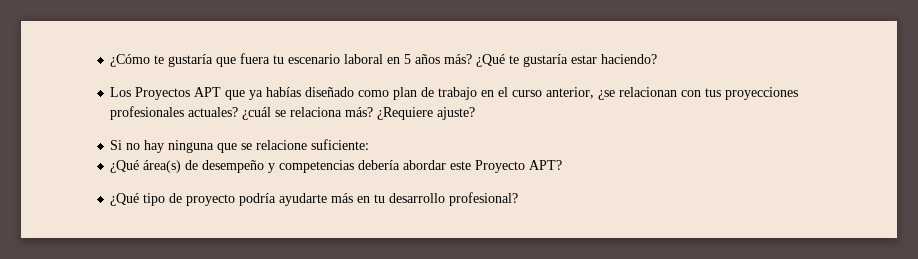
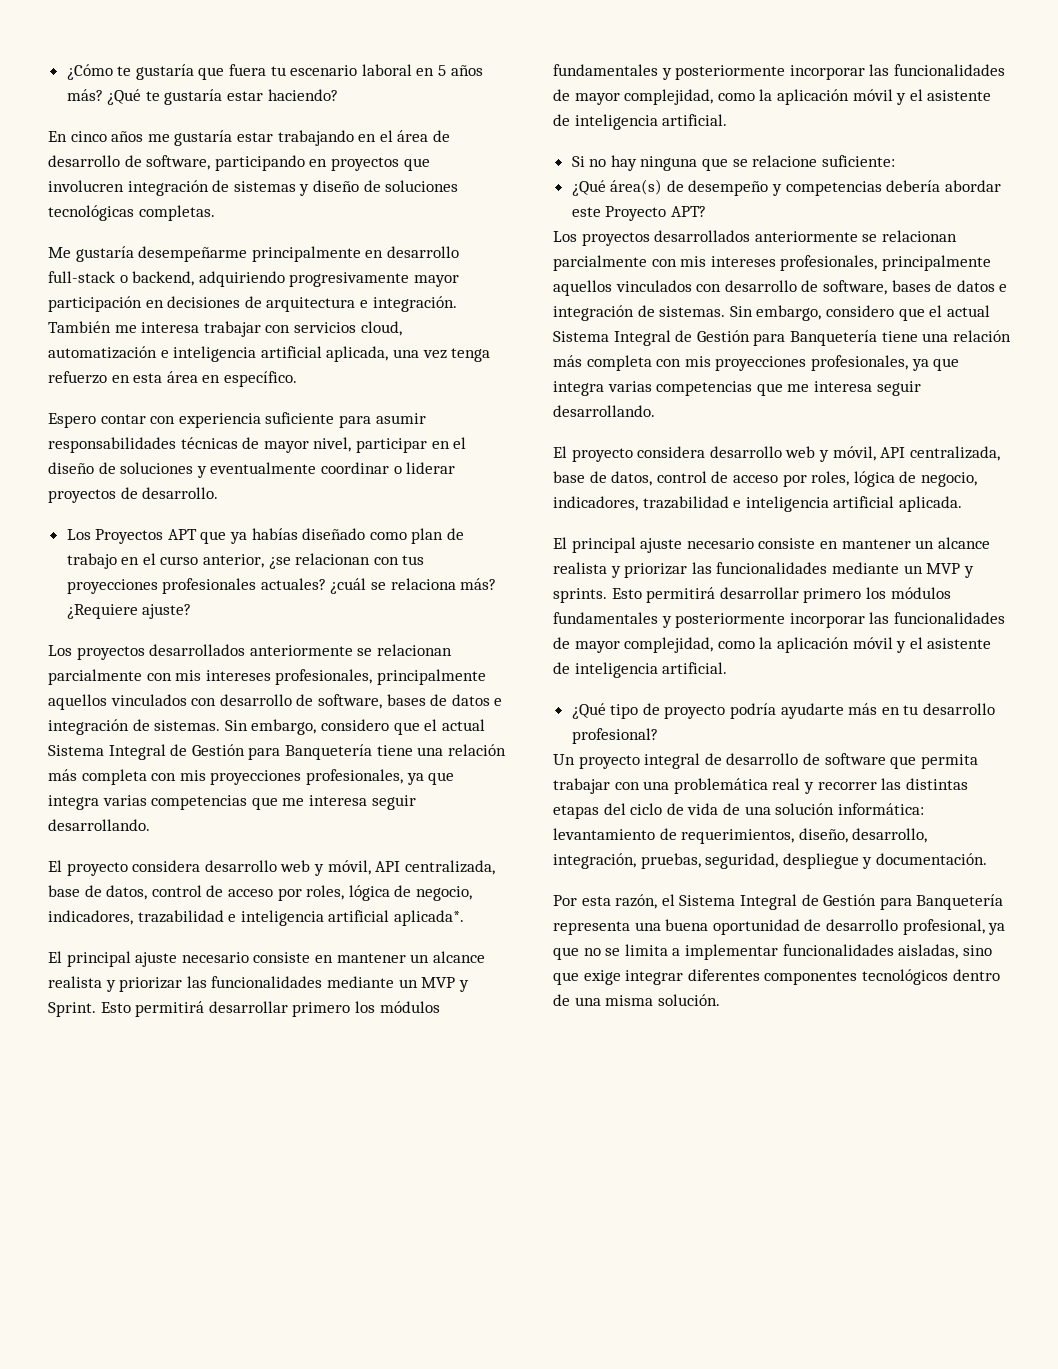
(658, 59) none -> [48,130,450,146] [48,155,430,171] [48,180,459,196] [48,205,215,221] [48,246,459,262] [48,271,459,287] [48,296,457,312] [48,321,402,337] [48,346,491,362] [48,371,297,387] [48,412,426,428] [48,437,467,453] [48,462,456,478] [48,487,219,503] // En cinco años me gustaría estar trabajando en el área de desarrollo de software, participando en proyectos que involucren integración de sistemas y diseño de soluciones tecnológicas completas. // Me gustaría desempeñarme principalmente en desarrollo full-stack o backend, adquiriendo progresivamente mayor participación en decisiones de arquitectura e integración. También me interesa trabajar con servicios cloud, automatización e inteligencia artificial aplicada, una vez tenga refuerzo en esta área en específico. // Espero contar con experiencia suficiente para asumir responsabilidades técnicas de mayor nivel, participar en el diseño de soluciones y eventualmente coordinar o liderar proyectos de desarrollo.
(476, 113) none -> [48,644,452,660] [48,669,486,685] [48,694,503,710] [48,719,485,735] [48,744,506,760] [48,769,455,785] [48,795,416,810] [48,819,150,831] [48,860,495,876] [48,885,472,901] [48,910,464,926] [48,951,485,967] [48,976,469,992] [48,1001,440,1017] [553,64,1005,80] [553,89,992,105] [553,114,728,130] // Los proyectos desarrollados anteriormente se relacionan parcialmente con mis intereses profesionales, principalmente aquellos vinculados con desarrollo de software, bases de datos e integración de sistemas. Sin embargo, considero que el actual Sistema Integral de Gestión para Banquetería tiene una relación más completa con mis proyecciones profesionales, ya que integra varias competencias que me interesa seguir desarrollando. // El proyecto considera desarrollo web y móvil, API centralizada, base de datos, control de acceso por roles, lógica de negocio, indicadores, trazabilidad e inteligencia artificial aplicada*. // El principal ajuste necesario consiste en mantener un alcance realista y priorizar las funcionalidades mediante un MVP y Sprint. Esto permitirá desarrollar primero los módulos fundamentales y posteriormente incorporar las funcionalidades de mayor complejidad, como la aplicación móvil y el asistente de inteligencia artificial.
(563, 165) none -> [553,230,957,246] [553,255,991,271] [553,280,1008,296] [553,305,990,321] [553,330,1011,346] [553,355,960,371] [553,381,921,396] [553,405,655,417] [553,446,1000,462] [553,471,977,487] [553,496,962,512] [553,537,990,553] [553,562,974,578] [553,587,951,603] [553,612,1005,628] [553,637,992,653] [553,662,728,678] // Los proyectos desarrollados anteriormente se relacionan parcialmente con mis intereses profesionales, principalmente aquellos vinculados con desarrollo de software, bases de datos e integración de sistemas. Sin embargo, considero que el actual Sistema Integral de Gestión para Banquetería tiene una relación más completa con mis proyecciones profesionales, ya que integra varias competencias que me interesa seguir desarrollando. // El proyecto considera desarrollo web y móvil, API centralizada, base de datos, control de acceso por roles, lógica de negocio, indicadores, trazabilidad e inteligencia artificial aplicada. // El principal ajuste necesario consiste en mantener un alcance realista y priorizar las funcionalidades mediante un MVP y sprints. Esto permitirá desarrollar primero los módulos fundamentales y posteriormente incorporar las funcionalidades de mayor complejidad, como la aplicación móvil y el asistente de inteligencia artificial.
(519, 199) none -> [553,753,978,769] [553,778,968,794] [553,803,924,819] [553,828,928,844] [553,853,987,869] [553,894,1004,910] [553,919,1006,935] [553,944,992,960] [553,969,1000,985] [553,994,720,1006] // Un proyecto integral de desarrollo de software que permita trabajar con una problemática real y recorrer las distintas etapas del ciclo de vida de una solución informática: levantamiento de requerimientos, diseño, desarrollo, integración, pruebas, seguridad, despliegue y documentación. // Por esta razón, el Sistema Integral de Gestión para Banquetería representa una buena oportunidad de desarrollo profesional, ya que no se limita a implementar funcionalidades aisladas, sino que exige integrar diferentes componentes tecnológicos dentro de una misma solución.

